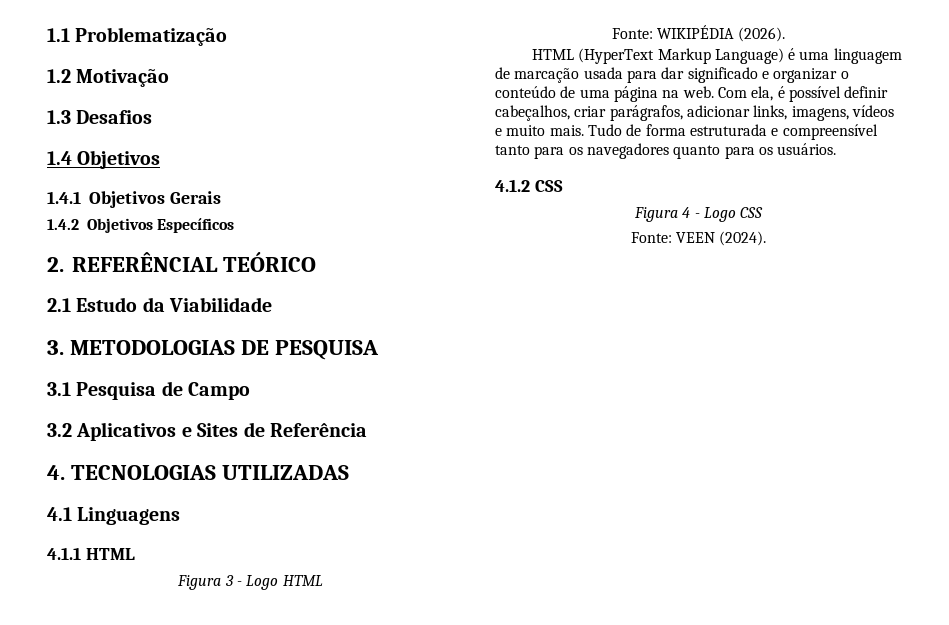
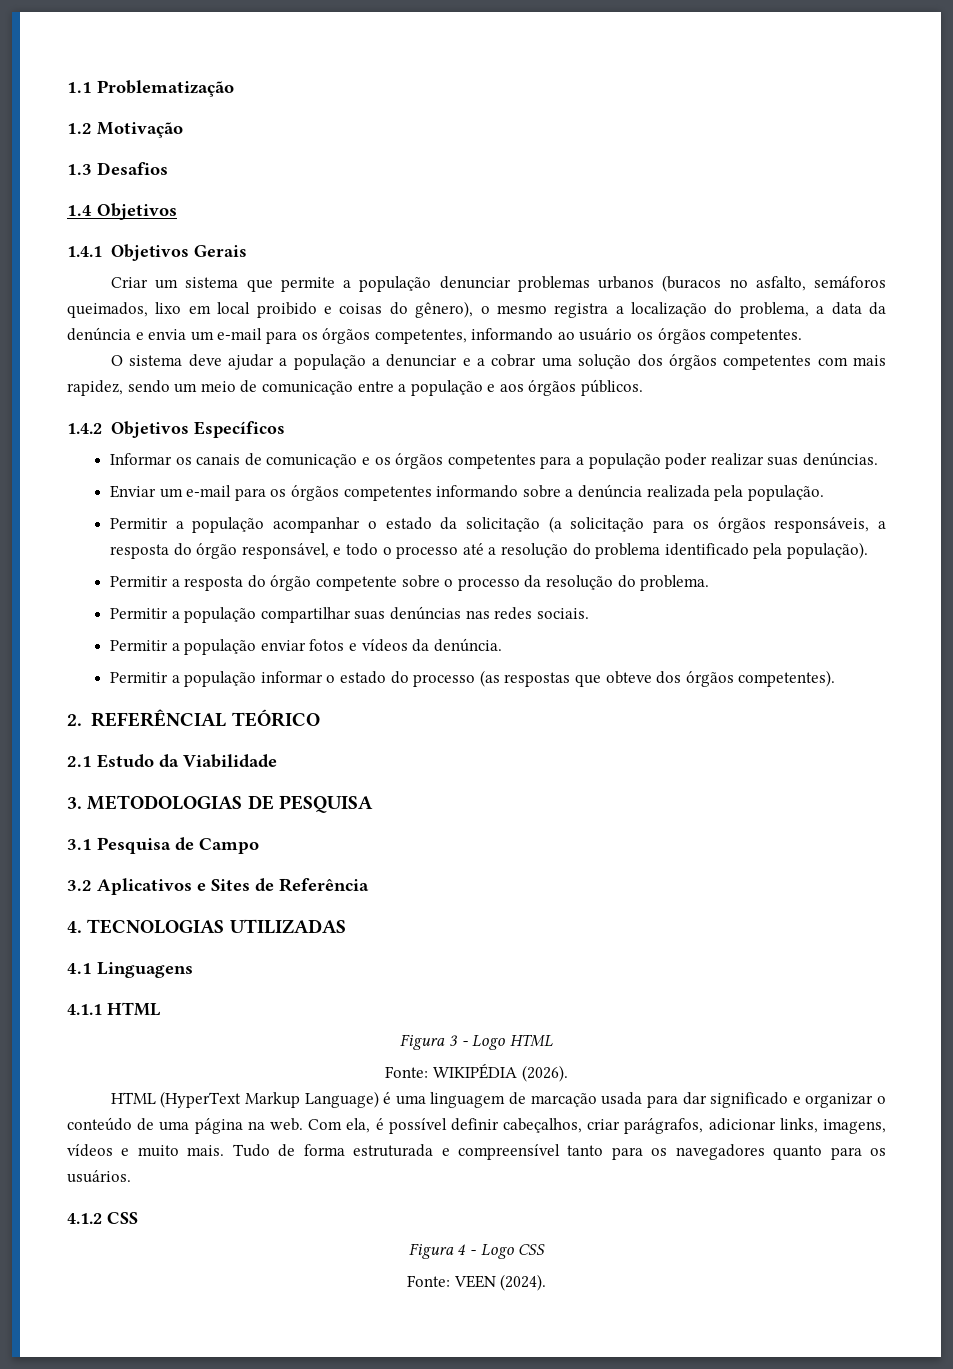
[47,218,235,233] 1.4.2 Objetivos Específicos -> [110,275,886,292] [67,301,887,318] [67,327,803,344] [110,354,886,370] [67,379,644,396] [67,421,285,438] [110,452,878,469] [110,484,824,501] [110,516,886,533] [110,542,868,559] [110,575,710,591] [110,606,589,623] [110,638,502,655] [110,670,836,687] Criar um sistema que permite a população denunciar problemas urbanos (buracos no asfalto, semáforos queimados, lixo em local proibido e coisas do gênero), o mesmo registra a localização do problema, a data da denúncia e envia um e-mail para os órgãos competentes, informando ao usuário os órgãos competentes. // O sistema deve ajudar a população a denunciar e a cobrar uma solução dos órgãos competentes com mais rapidez, sendo um meio de comunicação entre a população e aos órgãos públicos. // 1.4.2 Objetivos Específicos // Informar os canais de comunicação e os órgãos competentes para a população poder realizar suas denúncias. // Enviar um e-mail para os órgãos competentes informando sobre a denúncia realizada pela população. // Permitir a população acompanhar o estado da solicitação (a solicitação para os órgãos responsáveis, a resposta do órgão responsável, e todo o processo até a resolução do problema identificado pela população). // Permitir a resposta do órgão competente sobre o processo da resolução do problema. // Permitir a população compartilhar suas denúncias nas redes sociais. // Permitir a população enviar fotos e vídeos da denúncia. // Permitir a população informar o estado do processo (as respostas que obteve dos órgãos competentes).

